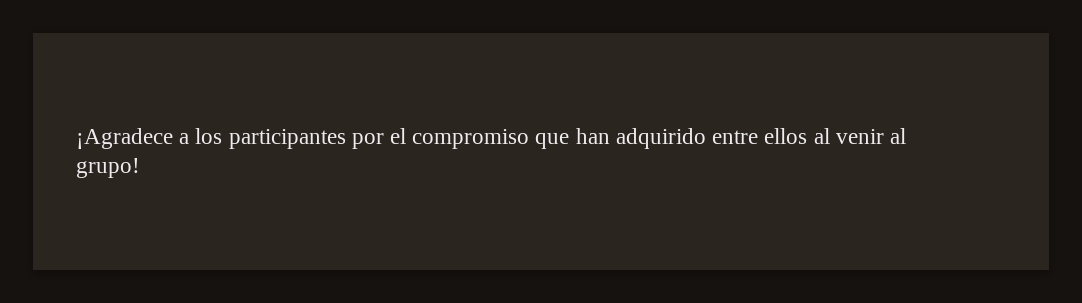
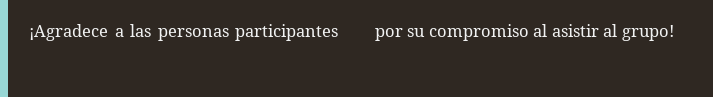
[195,128,884,149] los participantes por el compromiso que han adquirido entre ellos al venir -> [130,24,599,41] las personas participantes por su compromiso al asistir

